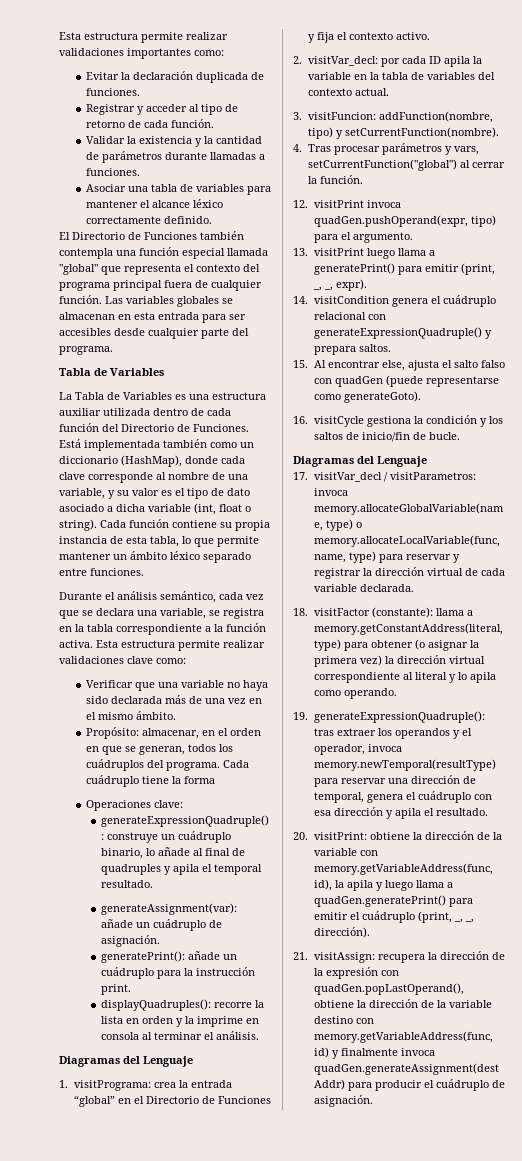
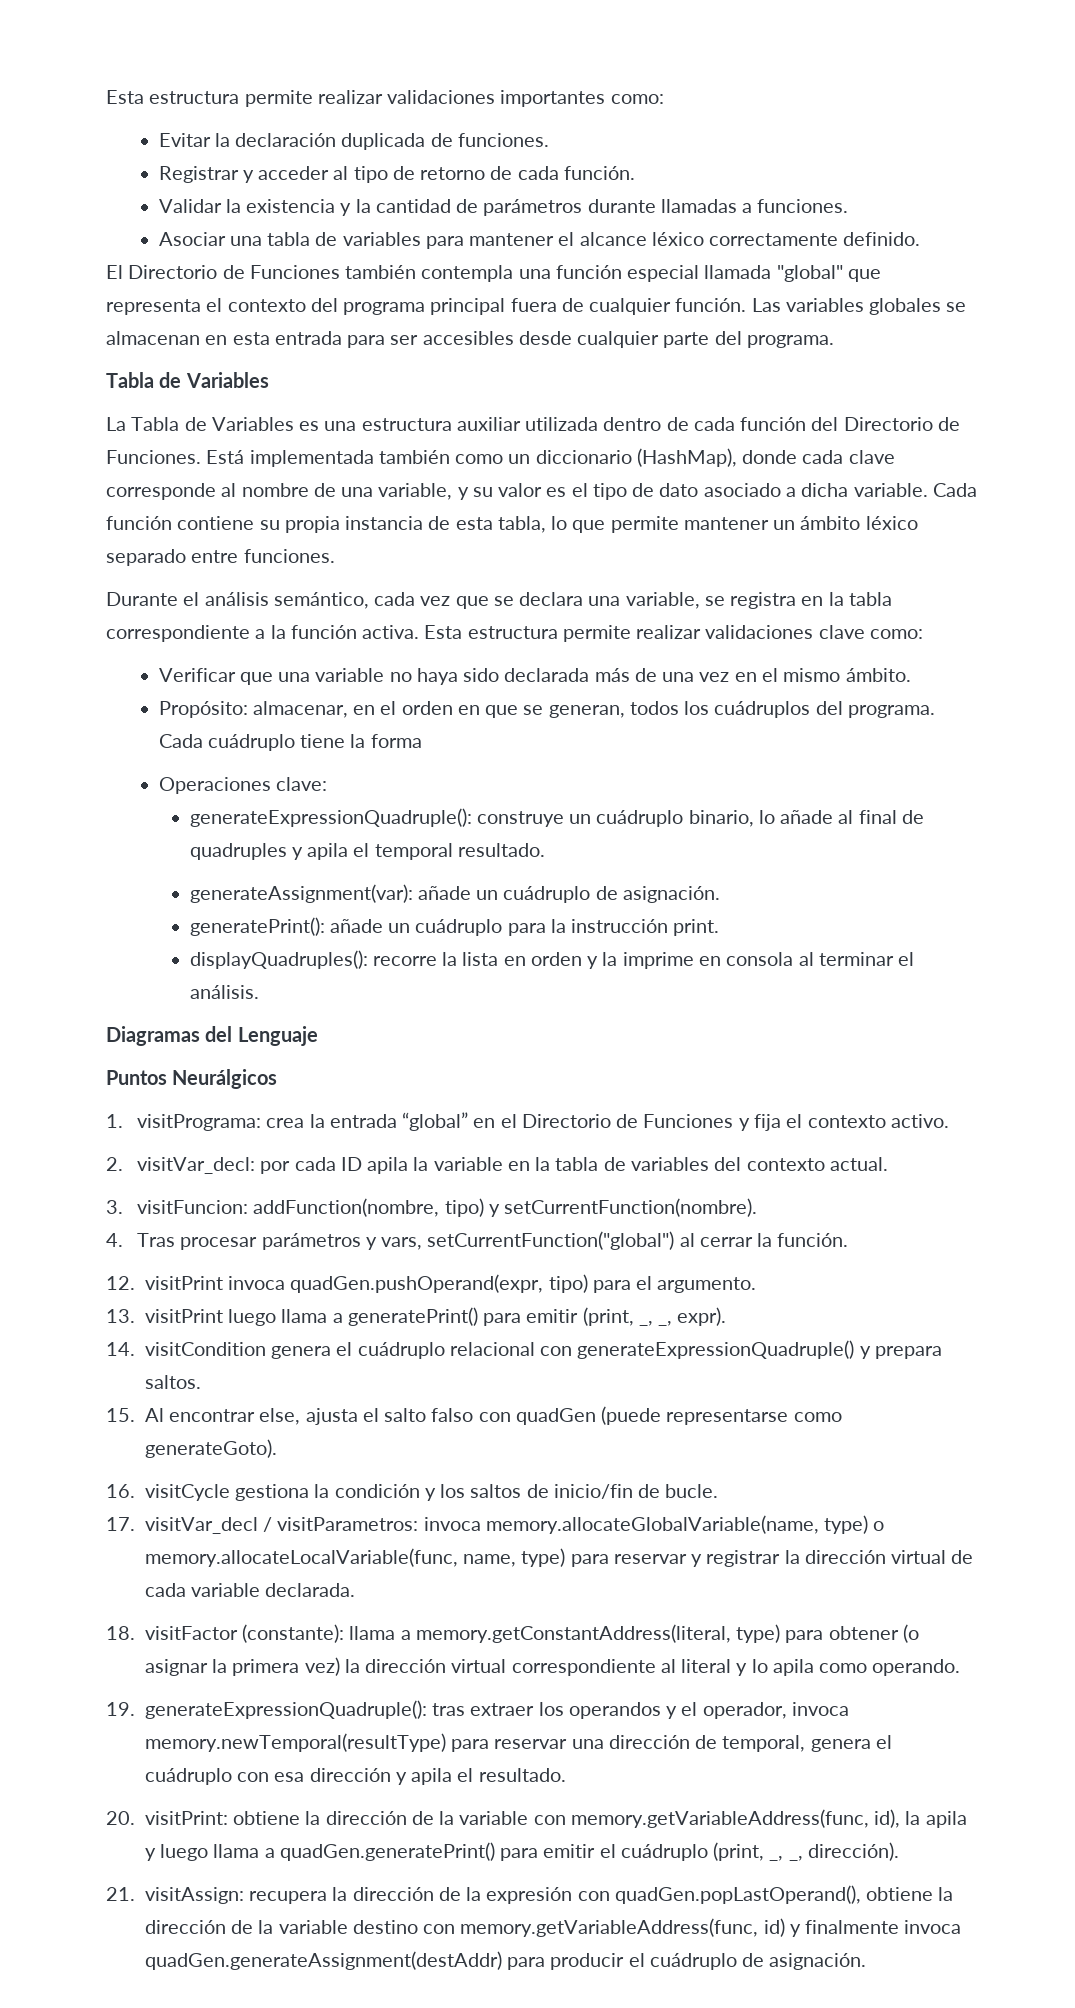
[148,503,251,515] [59,519,97,531] variable (int, float o string). -> [853,483,928,497] variable.
(193, 1061) none -> [106,1069,278,1089] // Puntos Neurálgicos
[293,456,427,467] // Diagramas del Lenguaje -> (719, 1491) none

